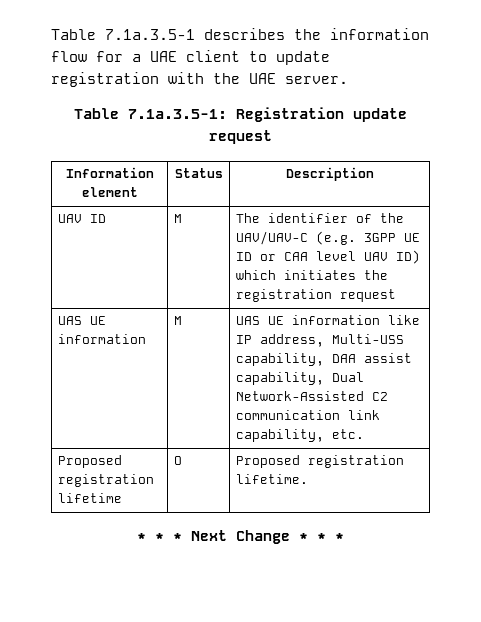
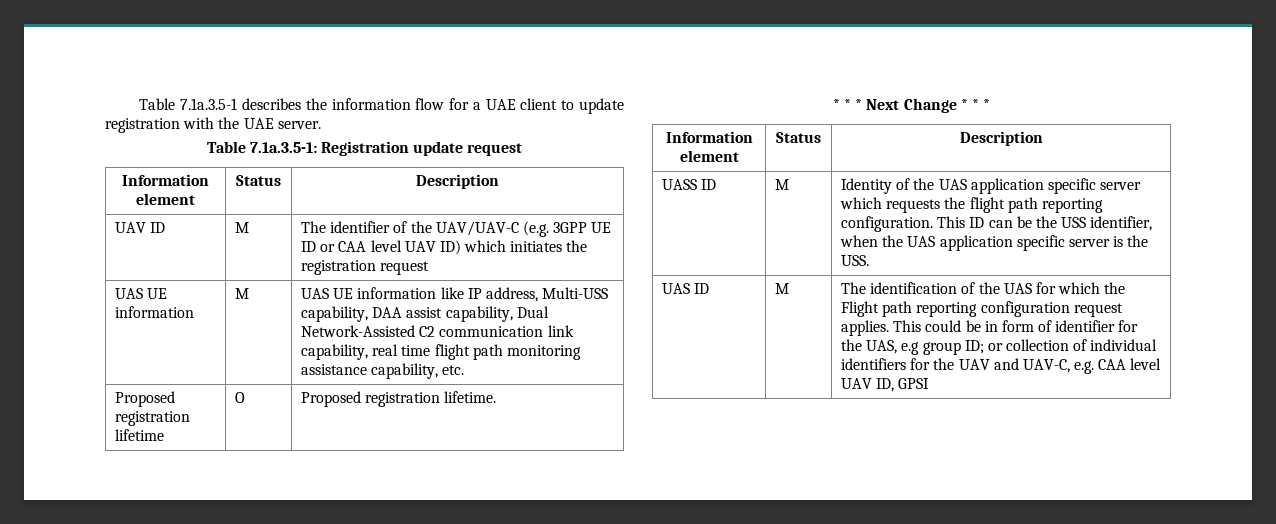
(324, 435) none -> [372,344,581,360] [300,363,439,379] real time flight path monitoring assistance capability,
(344, 537) none -> [665,131,753,143] [679,150,739,162] [776,132,821,143] [959,131,1043,146] [661,179,717,190] [774,179,789,190] [840,178,1142,194] [839,197,1103,213] [840,216,1153,232] [839,235,1149,251] [840,255,869,266] [661,283,710,294] [774,283,789,294] [840,282,1126,294] [840,301,1123,317] [840,320,1139,336] [840,339,1158,355] [840,358,1162,374] [840,378,930,392] // Information element | Status | Description // UASS ID | M | Identity of the UAS application specific server which requests the flight path reporting configuration. This ID can be the USS identifier, when the UAS application specific server is the USS. // UAS ID | M | The identification of the UAS for which the Flight path reporting configuration request applies. This could be in form of identifier for the UAS, e.g group ID; or collection of individual identifiers for the UAV and UAV-C, e.g. CAA level UAV ID, GPSI

